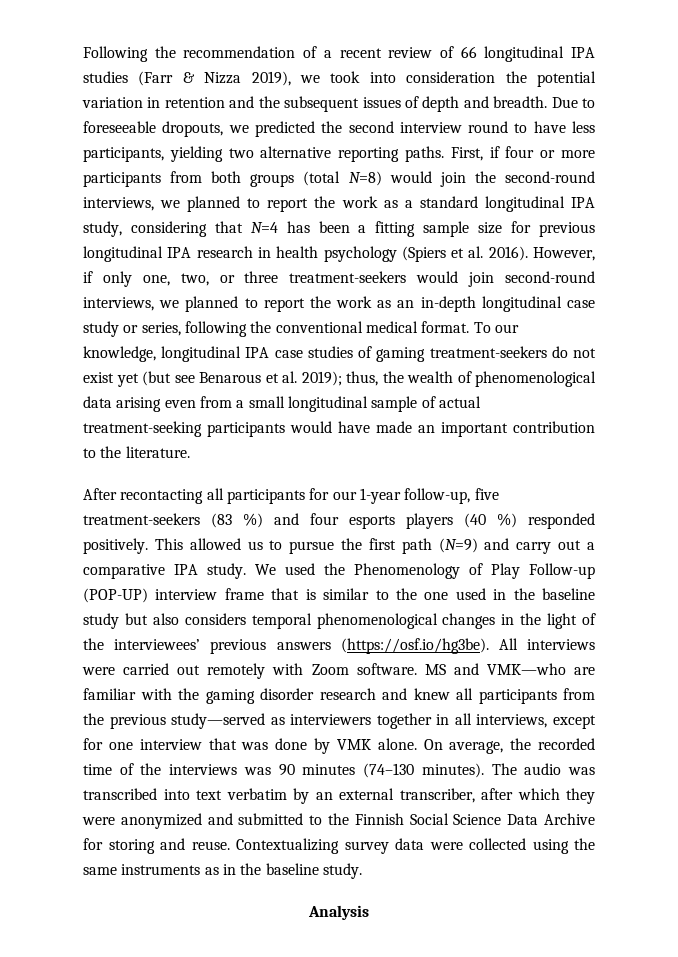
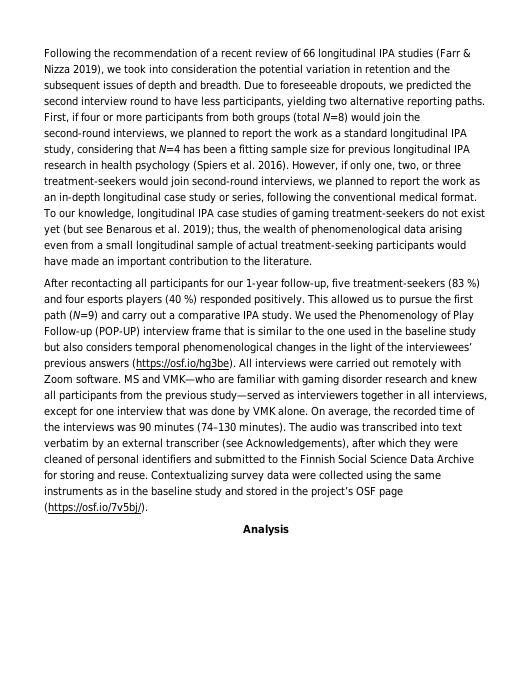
[178,688,199,700] the -> (299, 378) none
[399,788,475,803] transcriber, -> [166,438,349,450] transcriber (see Acknowledgements),
[120,813,202,829] anonymized -> [44,454,191,466] cleaned of personal identifiers
[322,863,362,879] study. -> [195,486,403,498] [44,502,148,514] study and stored in the project’s OSF page (https://osf.io/7v5bj/).

